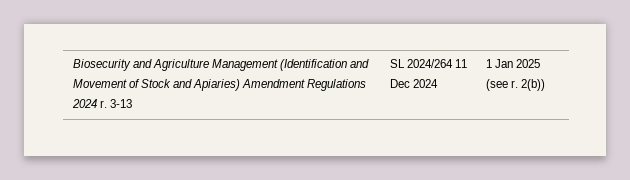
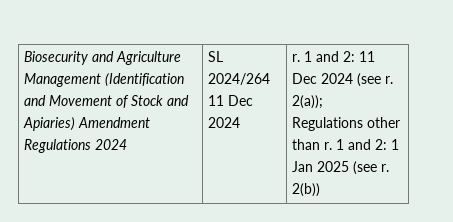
[99,99,132,108] r. 3-13 -> (128, 144) none
(438, 83) none -> [292,51,376,62] [292,73,394,87] [292,95,324,109] [292,117,401,131] [292,139,388,150] r. 1 and 2: 11 Dec 2024 (see r. 2(a)); // Regulations other than r. 1 and 2:

